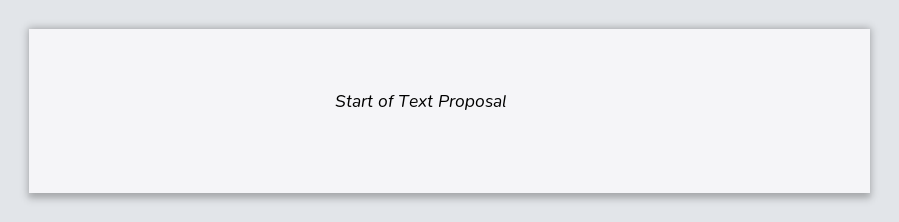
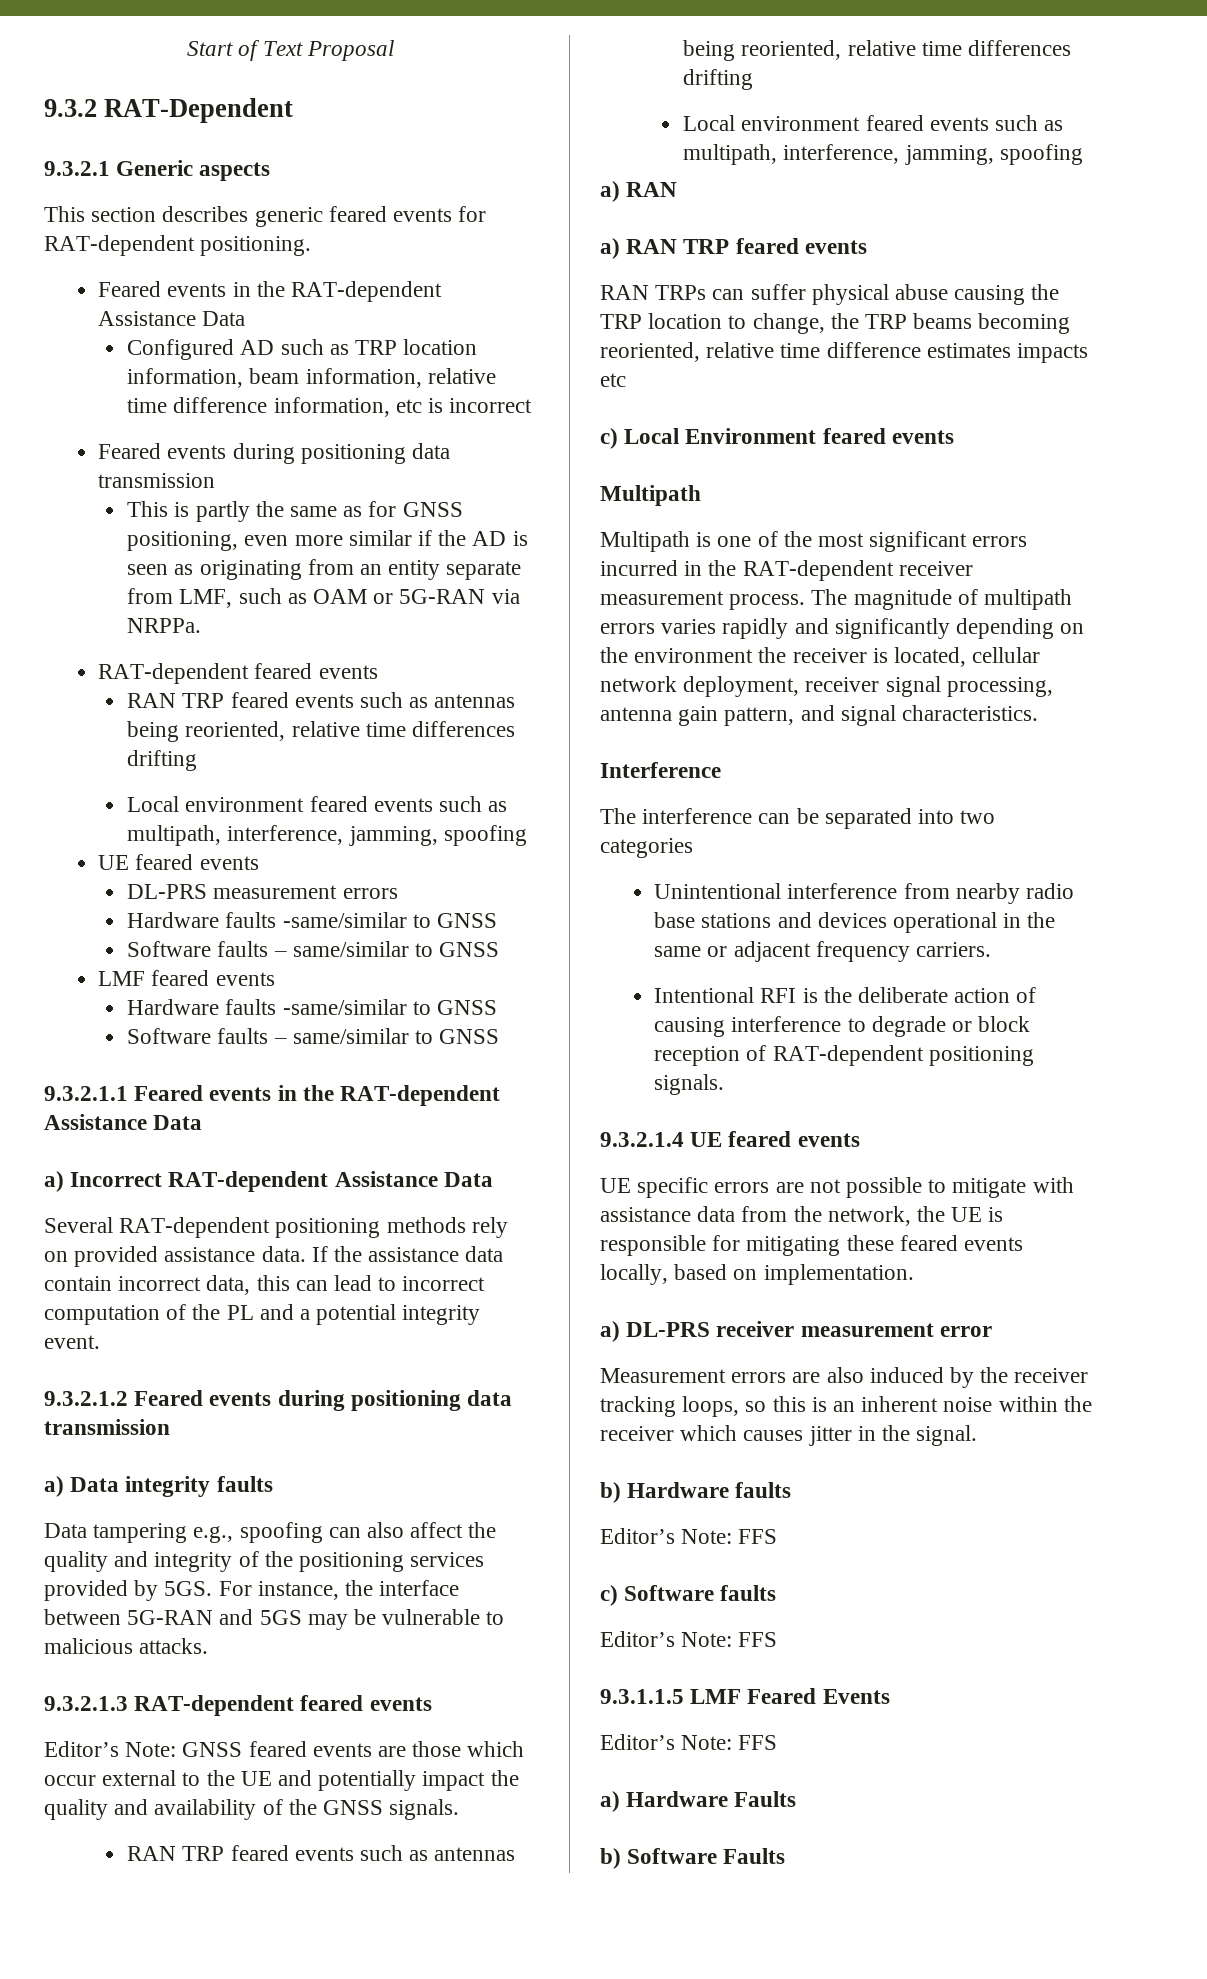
(506, 102) none -> [44,98,294,123] [44,160,271,181] [44,206,487,227] [44,235,312,256] [98,281,443,302] [98,311,246,326] [127,339,478,360] [127,368,496,388] [127,397,533,417] [98,443,451,464] [98,473,216,488] [127,501,463,522] [127,530,528,551] [127,559,522,580] [127,588,520,608] [127,618,202,633] [98,663,378,684] [127,692,516,708] [127,721,515,742] [127,750,198,771] [127,796,508,812] [127,825,527,846] [98,854,259,870] [127,884,398,899] [127,912,497,928] [127,941,500,957] [98,970,275,986] [127,999,497,1015] [127,1028,500,1044] [44,1085,501,1106] [44,1114,203,1130] [44,1171,493,1192] [44,1217,508,1238] [44,1246,504,1267] [44,1275,486,1295] [44,1304,481,1325] [44,1335,100,1349] [44,1390,513,1411] [44,1419,170,1435] [44,1476,273,1497] [44,1522,497,1543] [44,1551,485,1572] [44,1580,460,1601] [44,1609,505,1630] [44,1638,209,1654] [44,1695,432,1716] [44,1741,525,1757] [44,1770,519,1791] [44,1799,460,1820] [127,1845,516,1861] [683,40,1071,61] [683,69,754,90] [683,115,1064,131] [683,144,1083,165] [600,181,678,202] [600,238,867,259] [600,284,1060,305] [600,313,1071,334] [600,342,1089,363] [600,373,626,387] [600,428,954,449] [600,485,701,506] [600,531,1028,552] [600,560,973,581] [600,589,1073,610] [600,618,1085,639] [600,647,1041,667] [600,676,1053,697] [600,705,1039,726] [600,762,721,778] [600,808,996,829] [600,838,693,858] [654,883,1075,904] [654,912,1056,933] [654,941,992,962] [654,987,1037,1003] [654,1016,1031,1037] [654,1045,1034,1066] [654,1074,725,1095] [600,1131,860,1147] [600,1177,1074,1198] [600,1206,1004,1226] [600,1235,1024,1256] [600,1264,914,1285] [600,1321,992,1342] [600,1367,1089,1388] [600,1396,1092,1417] [600,1425,978,1446] [600,1482,792,1503] [600,1528,778,1544] [600,1585,777,1606] [600,1631,778,1647] [600,1688,890,1704] [600,1734,778,1750] [600,1791,797,1812] [600,1848,786,1869] // 9.3.2 RAT-Dependent // 9.3.2.1 Generic aspects // This section describes generic feared events for RAT-dependent positioning. // Feared events in the RAT-dependent Assistance Data // Configured AD such as TRP location information, beam information, relative time difference information, etc is incorrect // Feared events during positioning data transmission // This is partly the same as for GNSS positioning, even more similar if the AD is seen as originating from an entity separate from LMF, such as OAM or 5G-RAN via NRPPa. // RAT-dependent feared events // RAN TRP feared events such as antennas being reoriented, relative time differences drifting // Local environment feared events such as multipath, interference, jamming, spoofing // UE feared events // DL-PRS measurement errors // Hardware faults -same/similar to GNSS // Software faults – same/similar to GNSS // LMF feared events // Hardware faults -same/similar to GNSS // Software faults – same/similar to GNSS // 9.3.2.1.1 Feared events in the RAT-dependent Assistance Data // a) Incorrect RAT-dependent Assistance Data // Several RAT-dependent positioning methods rely on provided assistance data. If the assistance data contain incorrect data, this can lead to incorrect computation of the PL and a potential integrity event. // 9.3.2.1.2 Feared events during positioning data transmission // a) Data integrity faults // Data tampering e.g., spoofing can also affect the quality and integrity of the positioning services provided by 5GS. For instance, the interface between 5G-RAN and 5GS may be vulnerable to malicious attacks. // 9.3.2.1.3 RAT-dependent feared events // Editor’s Note: GNSS feared events are those which occur external to the UE and potentially impact the quality and availability of the GNSS signals. // RAN TRP feared events such as antennas being reoriented, relative time differences drifting // Local environment feared events such as multipath, interference, jamming, spoofing // a) RAN // a) RAN TRP feared events // RAN TRPs can suffer physical abuse causing the TRP location to change, the TRP beams becoming reoriented, relative time difference estimates impacts etc // c) Local Environment feared events // Multipath // Multipath is one of the most significant errors incurred in the RAT-dependent receiver measurement process. The magnitude of multipath errors varies rapidly and significantly depending on the environment the receiver is located, cellular network deployment, receiver signal processing, antenna gain pattern, and signal characteristics. // Interference // The interference can be separated into two categories // Unintentional interference from nearby radio base stations and devices operational in the same or adjacent frequency carriers. // Intentional RFI is the deliberate action of causing interference to degrade or block reception of RAT-dependent positioning signals. // 9.3.2.1.4 UE feared events // UE specific errors are not possible to mitigate with assistance data from the network, the UE is responsible for mitigating these feared events locally, based on implementation. // a) DL-PRS receiver measurement error // Measurement errors are also induced by the receiver tracking loops, so this is an inherent noise within the receiver which causes jitter in the signal. // b) Hardware faults // Editor’s Note: FFS // c) Software faults // Editor’s Note: FFS // 9.3.1.1.5 LMF Feared Events // Editor’s Note: FFS // a) Hardware Faults // b) Software Faults

